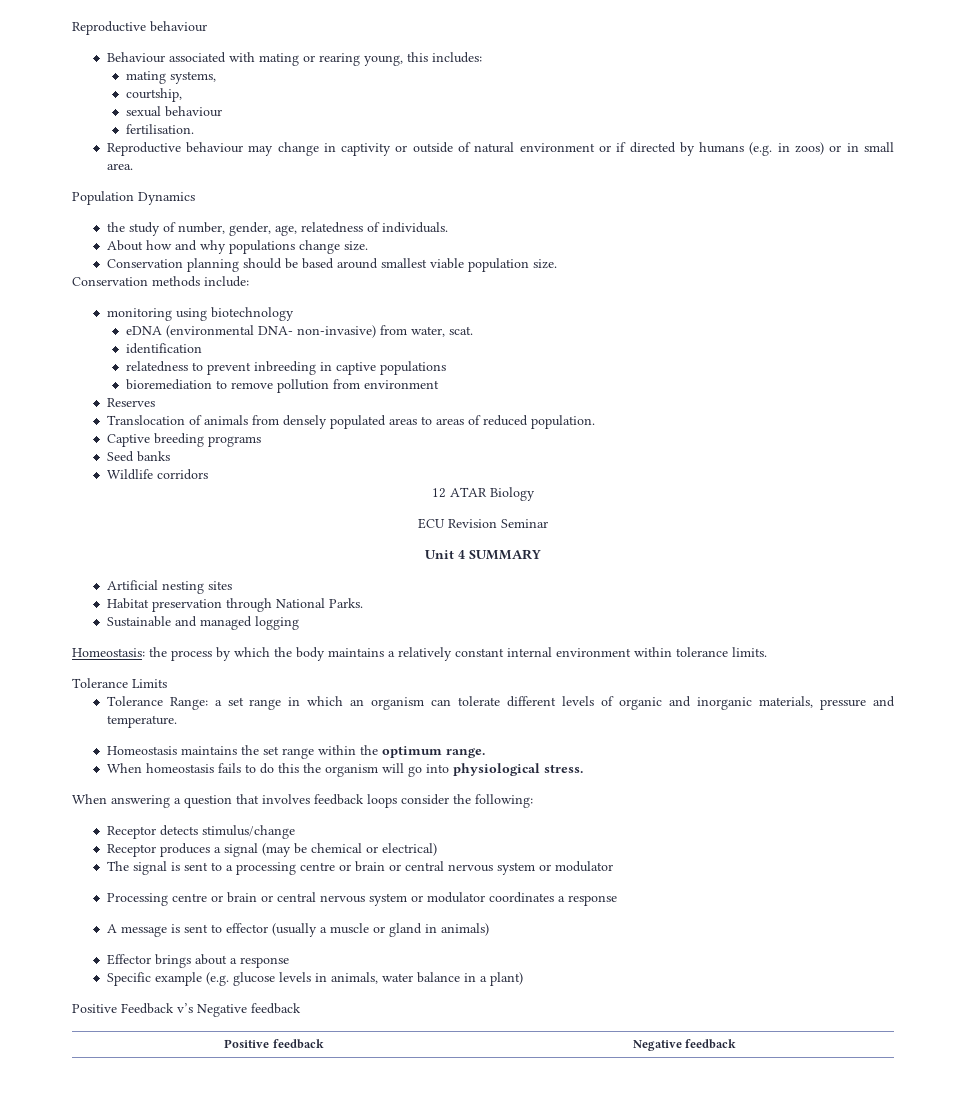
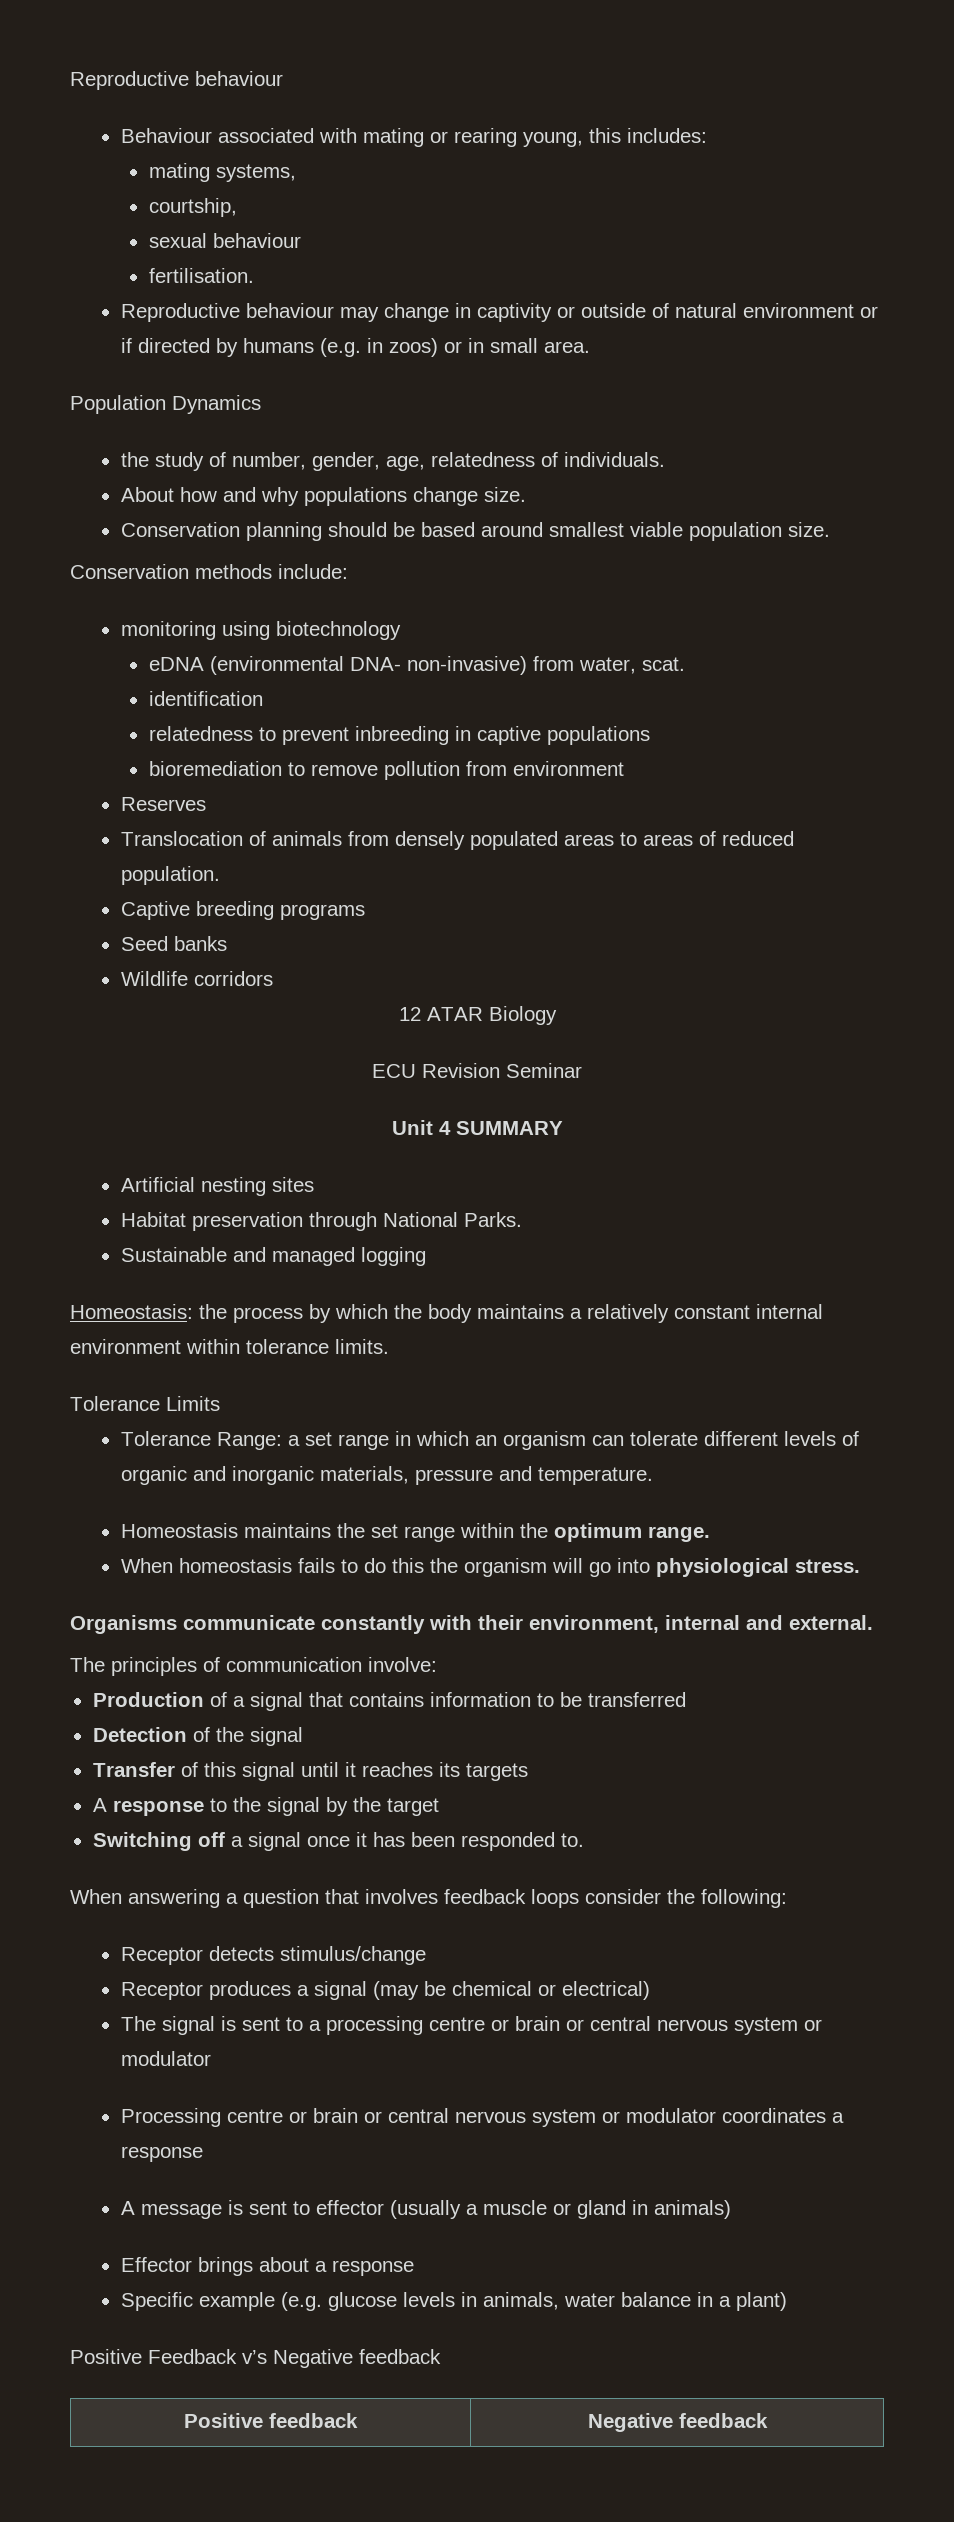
(583, 768) none -> [70,1615,873,1634] [70,1657,437,1676] [92,1692,686,1711] [92,1727,303,1746] [92,1762,528,1781] [92,1797,439,1816] [92,1832,584,1851] // Organisms communicate constantly with their environment, internal and external. // The principles of communication involve: // Production of a signal that contains information to be transferred // Detection of the signal // Transfer of this signal until it reaches its targets // A response to the signal by the target // Switching off a signal once it has been responded to.

